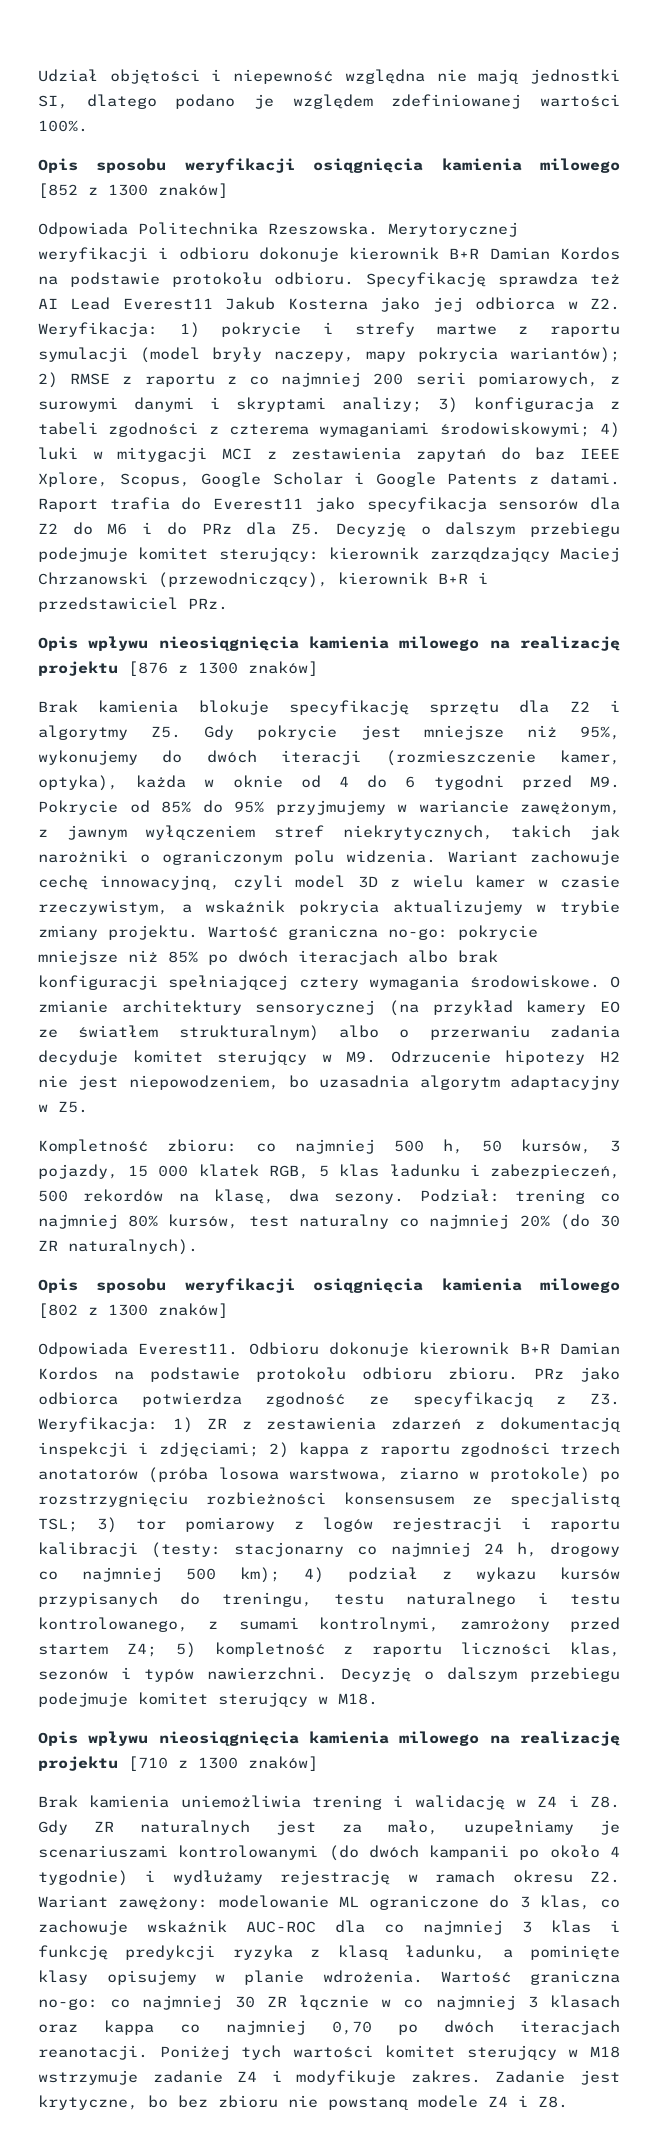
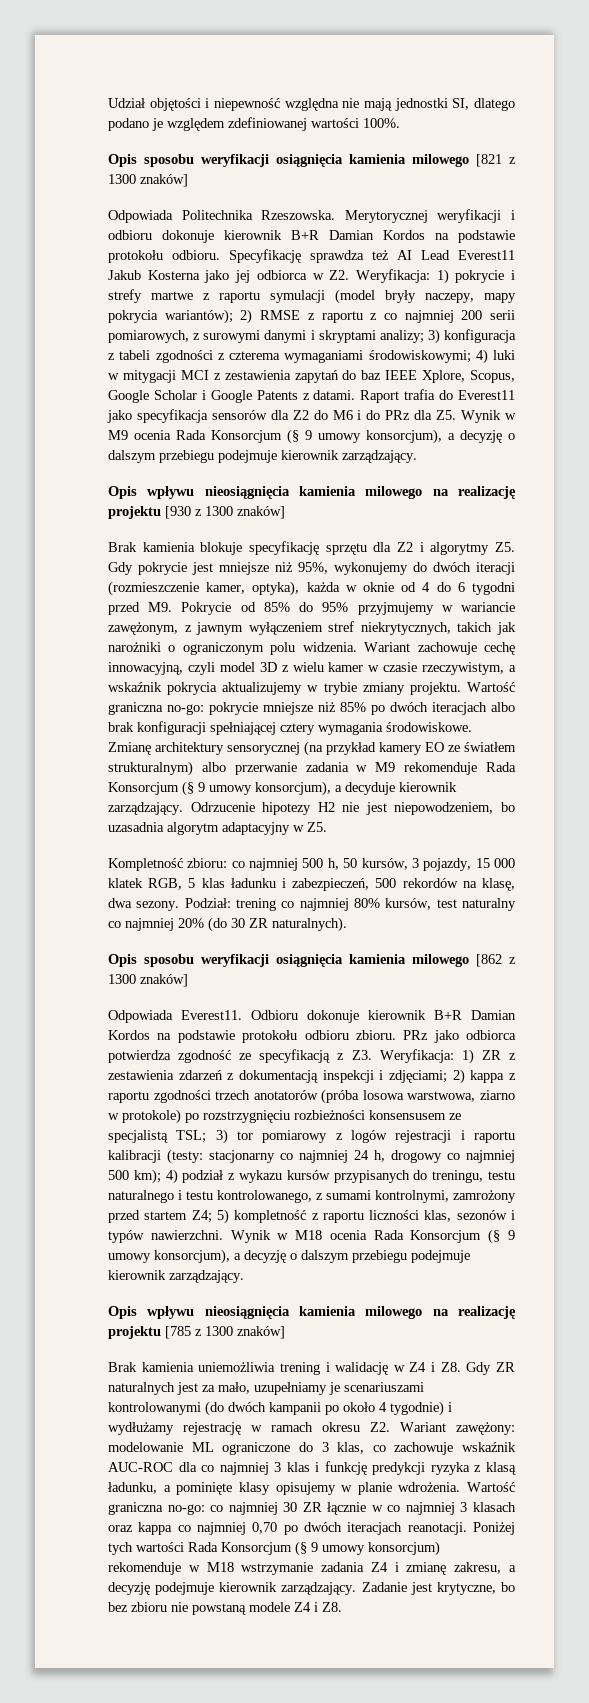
[38,183,78,198] [852 -> [476,154,502,167] [821
[335,522,620,537] [38,547,620,562] [38,572,488,588] [38,597,228,612] [38,636,620,651] [38,661,168,676] Decyzję o dalszym przebiegu podejmuje komitet sterujący: kierownik zarządzający Maciej Chrzanowski (przewodniczący), kierownik B+R i przedstawiciel PRz. // Opis wpływu nieosiągnięcia kamienia milowego na realizację projektu [876 -> [461,410,516,423] [108,429,515,444] [108,450,417,463] [108,486,516,499] [108,506,191,519] Wynik w M9 ocenia Rada Konsorcjum (§ 9 umowy konsorcjum), a decyzję o dalszym przebiegu podejmuje kierownik zarządzający. // Opis wpływu nieosiągnięcia kamienia milowego na realizację projektu [930
[609,976,620,988] [38,1000,108,1013] O zmianie -> [108,742,151,755] Zmianę
[399,1025,620,1040] [38,1050,377,1065] o przerwaniu zadania decyduje komitet sterujący w M9. -> [234,762,516,775] [108,781,457,796] [108,802,183,815] przerwanie zadania w M9 rekomenduje Rada Konsorcjum (§ 9 umowy konsorcjum), a decyduje kierownik zarządzający.
[38,1303,78,1318] [802 -> [476,954,502,967] [862
[340,1667,621,1682] [38,1692,378,1707] [38,1731,620,1746] [38,1756,168,1771] Decyzję o dalszym przebiegu podejmuje komitet sterujący w M18. // Opis wpływu nieosiągnięcia kamienia milowego na realizację projektu [710 -> [230,1229,515,1244] [108,1249,470,1264] [108,1270,244,1283] [108,1306,516,1319] [108,1326,191,1339] Wynik w M18 ocenia Rada Konsorcjum (§ 9 umowy konsorcjum), a decyzję o dalszym przebiegu podejmuje kierownik zarządzający. // Opis wpływu nieosiągnięcia kamienia milowego na realizację projektu [785
[384,2045,620,2060] [38,2070,481,2085] komitet sterujący w M18 wstrzymuje zadanie Z4 i modyfikuje zakres. -> [188,1541,440,1556] [108,1562,516,1575] [108,1582,357,1595] Rada Konsorcjum (§ 9 umowy konsorcjum) rekomenduje w M18 wstrzymanie zadania Z4 i zmianę zakresu, a decyzję podejmuje kierownik zarządzający.

